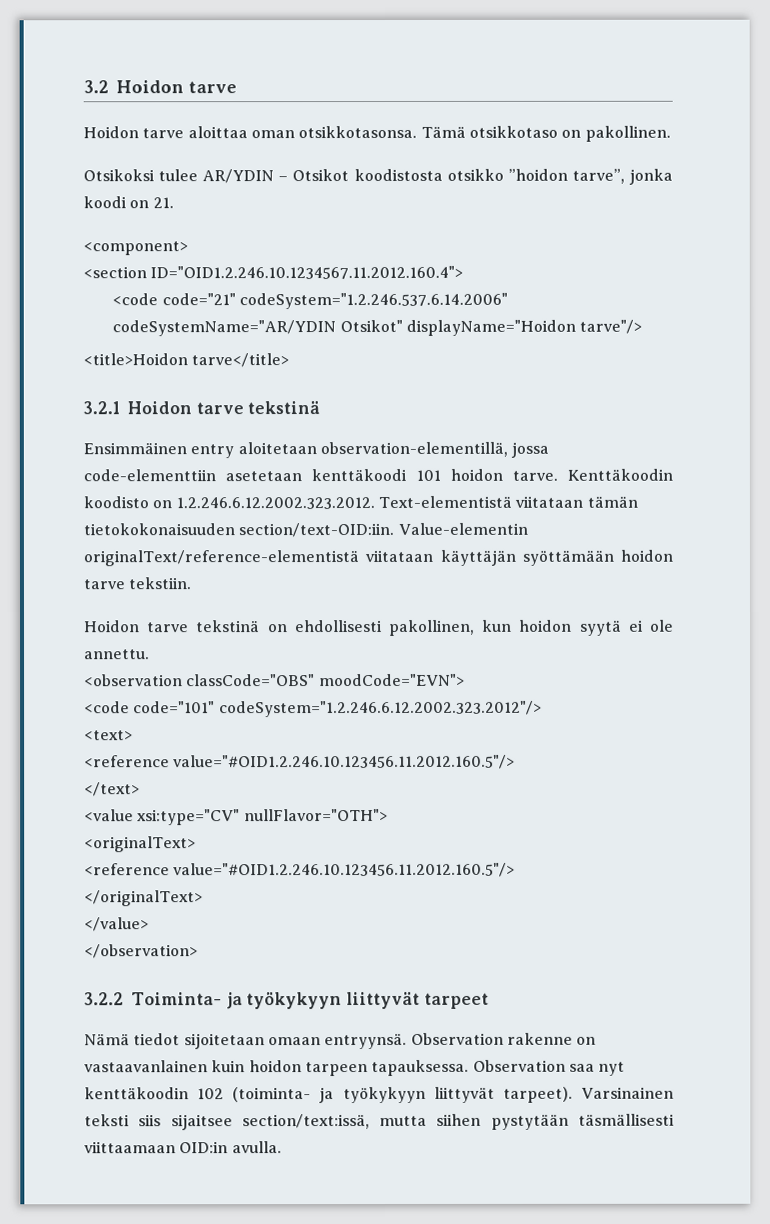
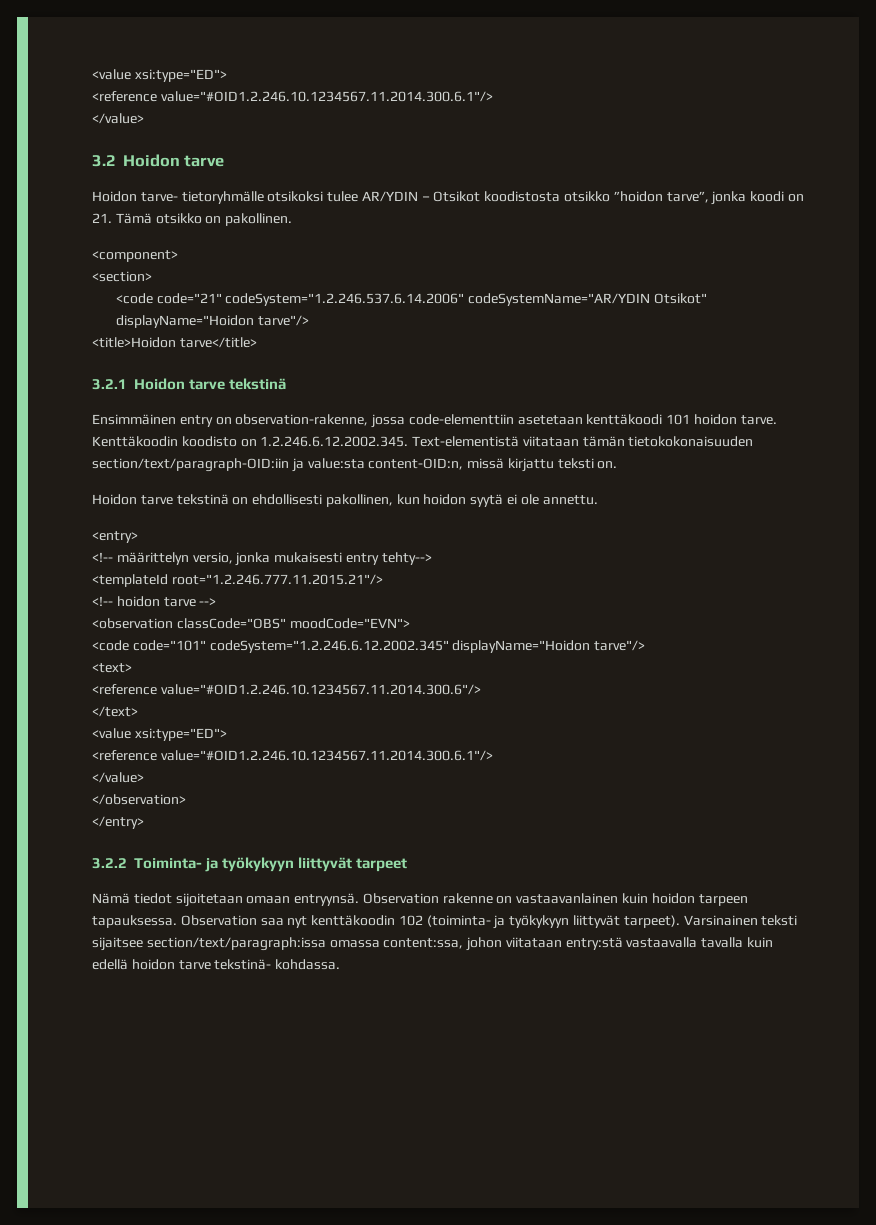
(83, 87) none -> [92,69,227,82] [92,91,493,102] [92,113,144,124] <value xsi:type="ED"> // <reference value="#OID1.2.246.10.1234567.11.2014.300.6.1"/> // </value> //
[142,125,671,142] [83,169,155,182] tarve aloittaa oman otsikkotasonsa. Tämä otsikkotaso on pakollinen. // Otsikoksi -> [140,191,324,204] tarve- tietoryhmälle otsikoksi
(174, 203) none -> [115,213,293,226] Tämä otsikko on pakollinen.
[83,265,464,280] <section ID="OID1.2.246.10.1234567.11.2012.160.4"> -> [92,271,152,282] <section>
[237,441,508,458] aloitetaan observation-elementillä, -> [215,414,369,426] on observation-rakenne,
[175,497,375,510] 1.2.246.6.12.2002.323.2012. -> [260,436,409,447] 1.2.246.6.12.2002.345.
[238,522,528,538] [83,549,673,567] [83,577,192,590] section/text-OID:iin. Value-elementin originalText/reference-elementistä viitataan käyttäjän syöttämään hoidon tarve tekstiin. -> [92,458,618,472] section/text/paragraph-OID:iin ja value:sta content-OID:n, missä kirjattu teksti on.
(150, 654) none -> [92,531,138,543] [92,552,432,566] [92,574,383,587] [92,596,217,607] // <entry> // <!-- määrittelyn versio, jonka mukaisesti entry tehty--> // <templateId root="1.2.246.777.11.2015.21"/> // <!-- hoidon tarve -->
[218,700,542,718] codeSystem="1.2.246.6.12.2002.323.2012"/> -> [209,640,646,653] codeSystem="1.2.246.6.12.2002.345" displayName="Hoidon tarve"/>
[173,754,516,770] value="#OID1.2.246.10.123456.11.2012.160.5"/> -> [160,684,481,695] value="#OID1.2.246.10.1234567.11.2014.300.6"/>
[137,808,388,826] [84,836,196,853] [84,862,516,878] [84,890,203,907] xsi:type="CV" nullFlavor="OTH"> // <originalText> // <reference value="#OID1.2.246.10.123456.11.2012.160.5"/> // </originalText> -> [134,728,227,741] [92,750,493,761] xsi:type="ED"> // <reference value="#OID1.2.246.10.1234567.11.2014.300.6.1"/>
(198, 951) none -> [92,816,144,829] // </entry>
[138,1113,675,1131] [84,1141,282,1154] siis sijaitsee section/text:issä, mutta siihen pystytään täsmällisesti viittaamaan OID:in avulla. -> [92,937,774,951] [92,959,341,970] sijaitsee section/text/paragraph:issa omassa content:ssa, johon viitataan entry:stä vastaavalla tavalla kuin edellä hoidon tarve tekstinä- kohdassa.

